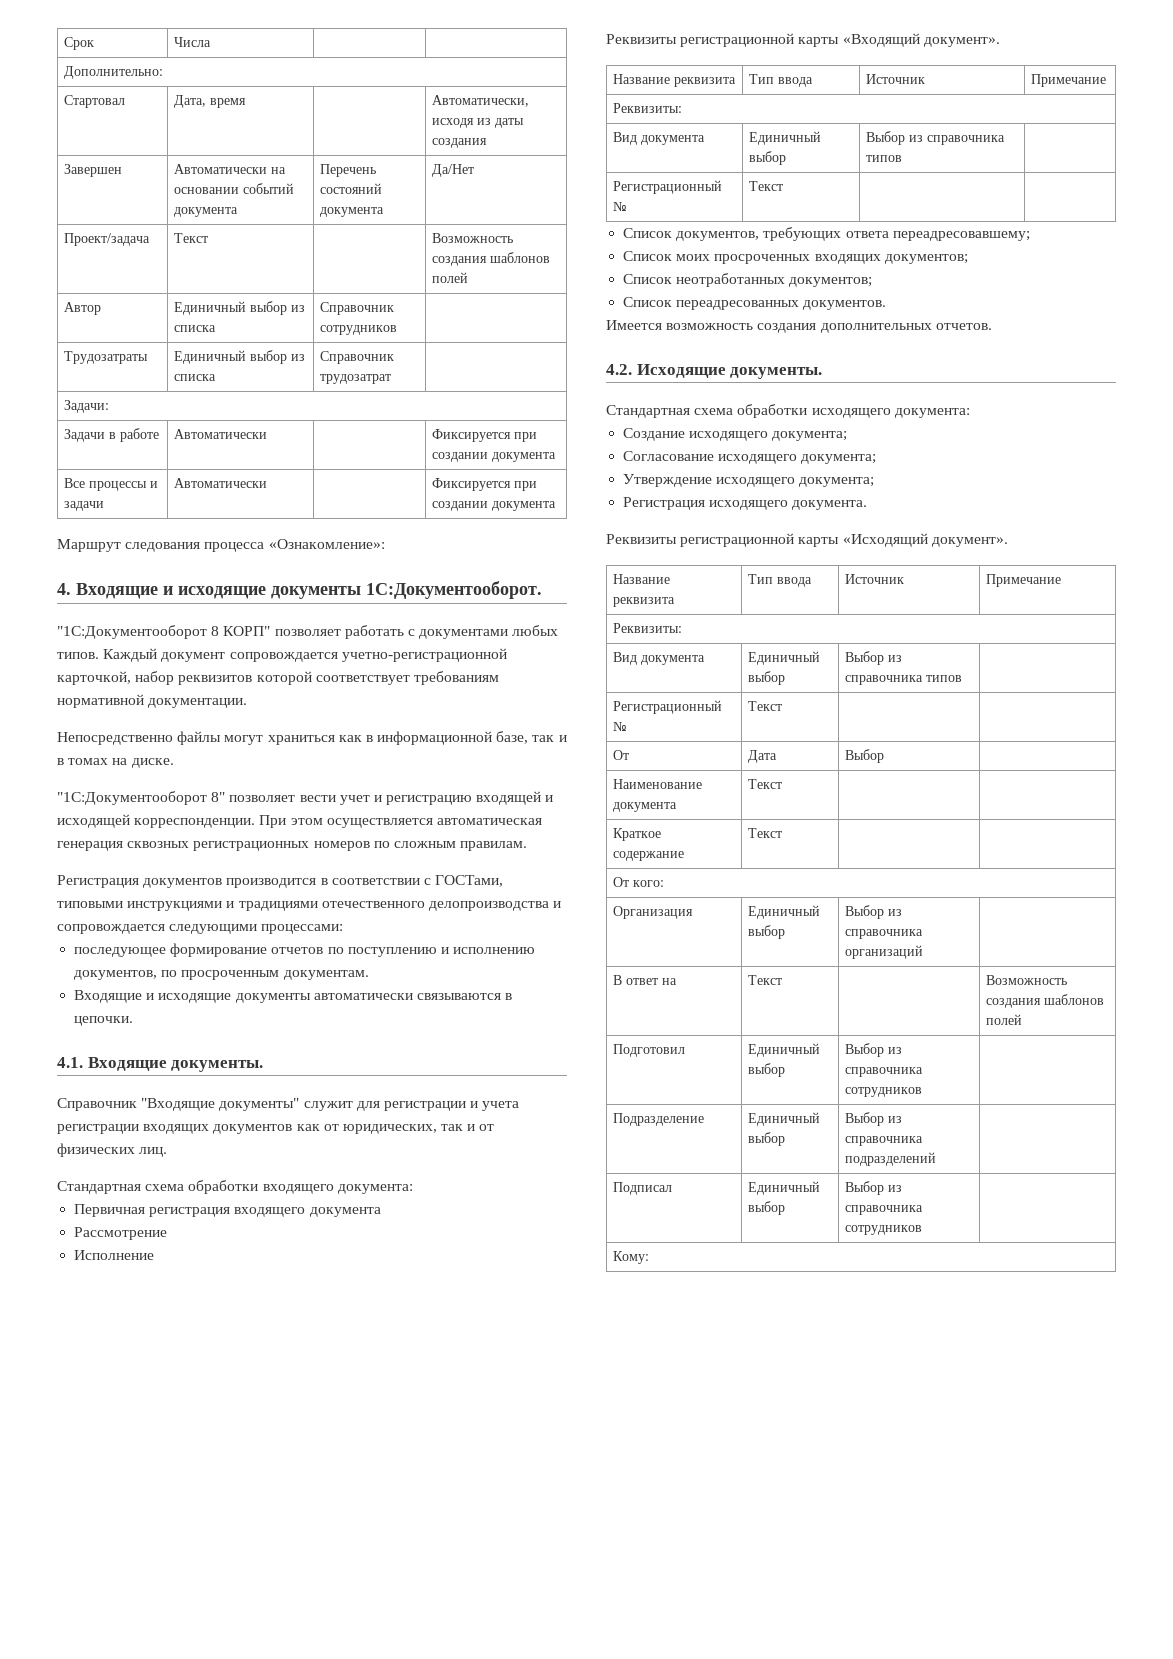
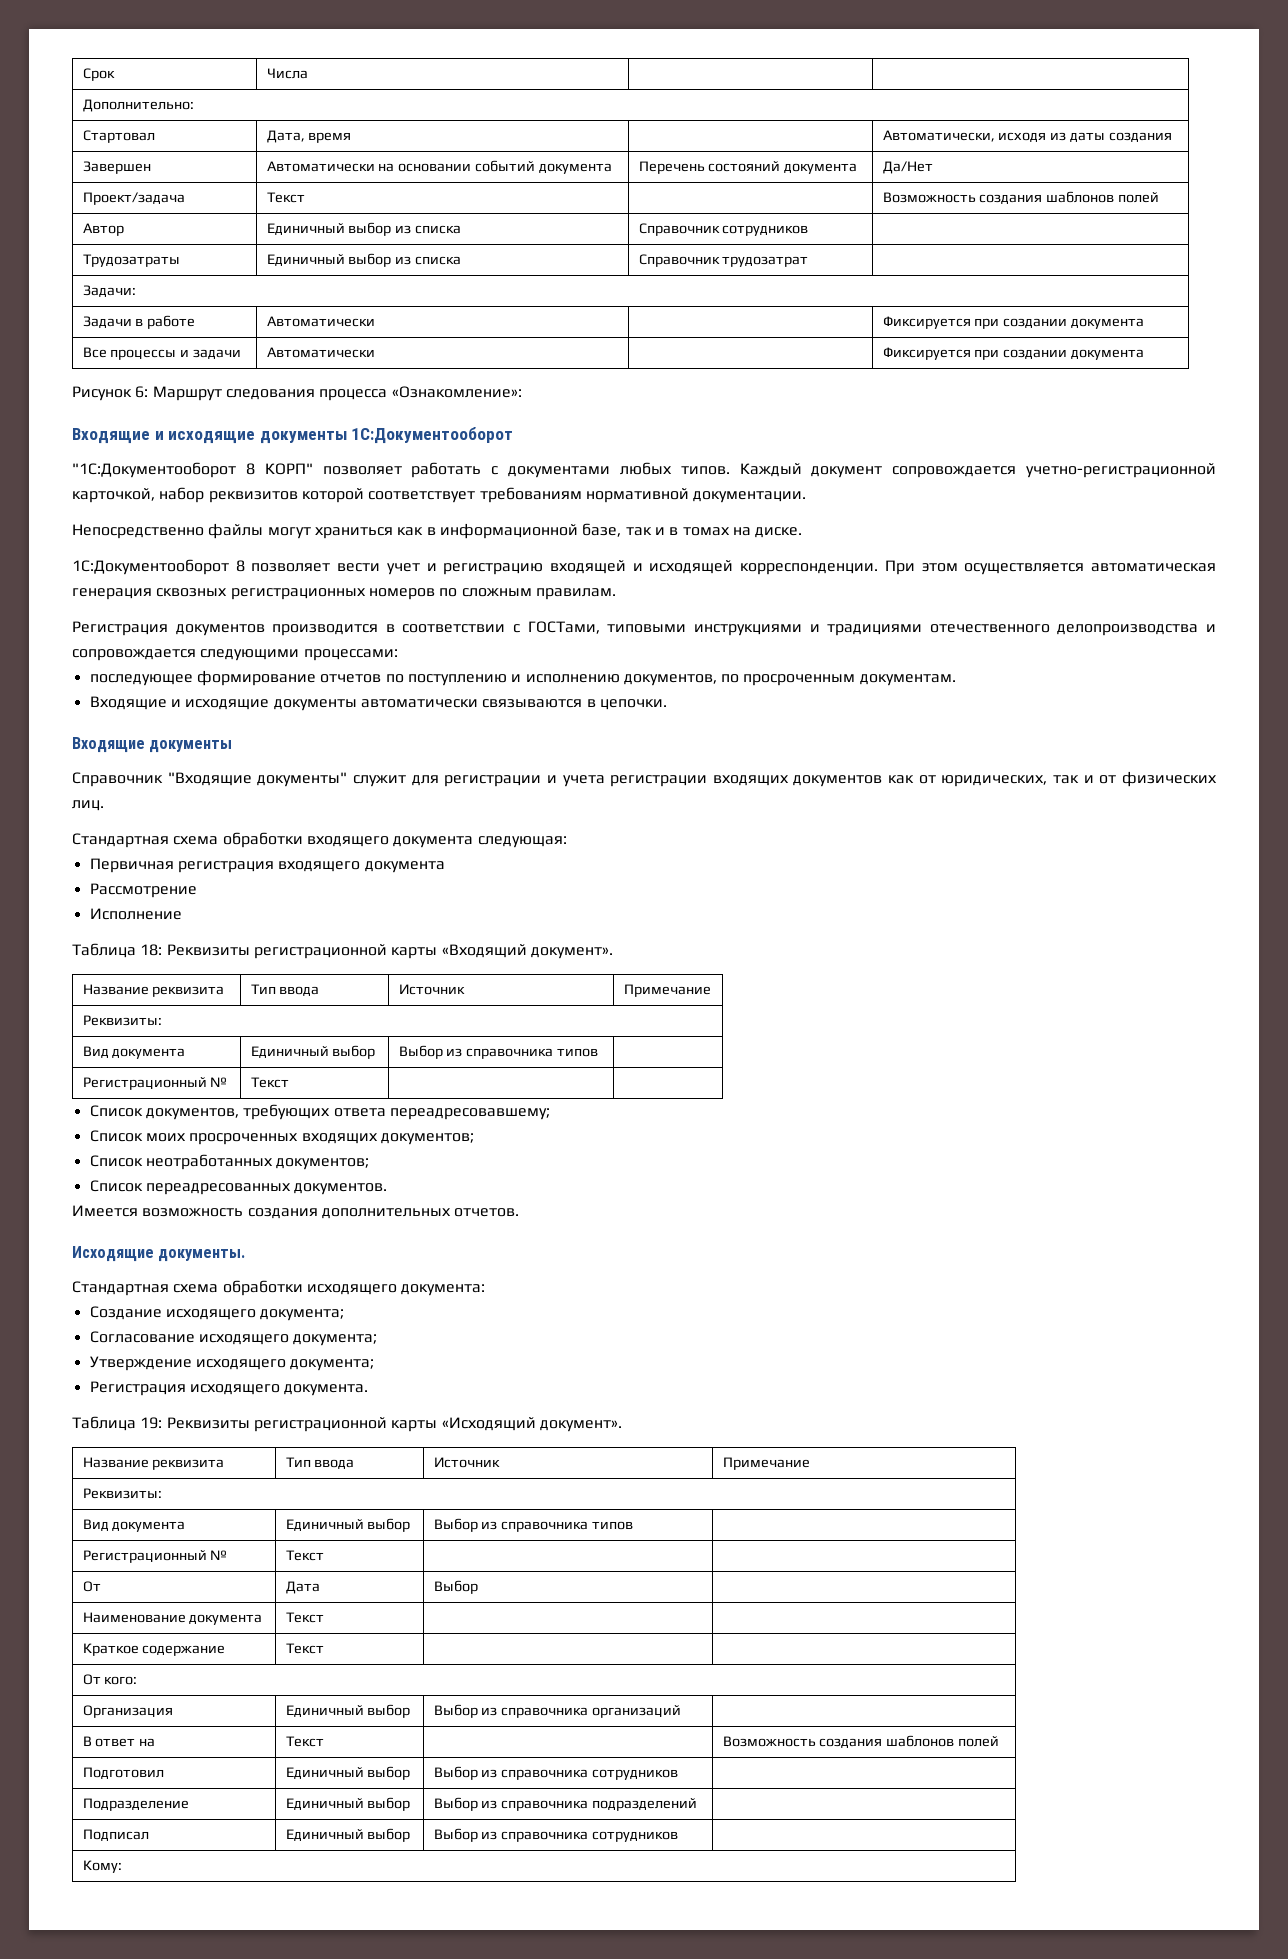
(557, 506) none -> [72,386,149,401] Рисунок 6:
[57,581,542,599] 4. Входящие и исходящие документы 1С:Документооборот. -> [72,427,514,444] Входящие и исходящие документы 1С:Документооборот
[57,791,226,805] "1С:Документооборот 8" -> [72,559,245,575] 1С:Документооборот 8
[57,1057,264,1072] 4.1. Входящие документы. -> [72,737,233,753] Входящие документы
[337,1184,413,1194] документа: -> [393,836,567,848] документа следующая:
(155, 1255) none -> [72,943,163,958] Таблица 18:
[606,364,632,375] 4.2. -> (520, 1212) none
(868, 505) none -> [72,1416,163,1431] Таблица 19:

